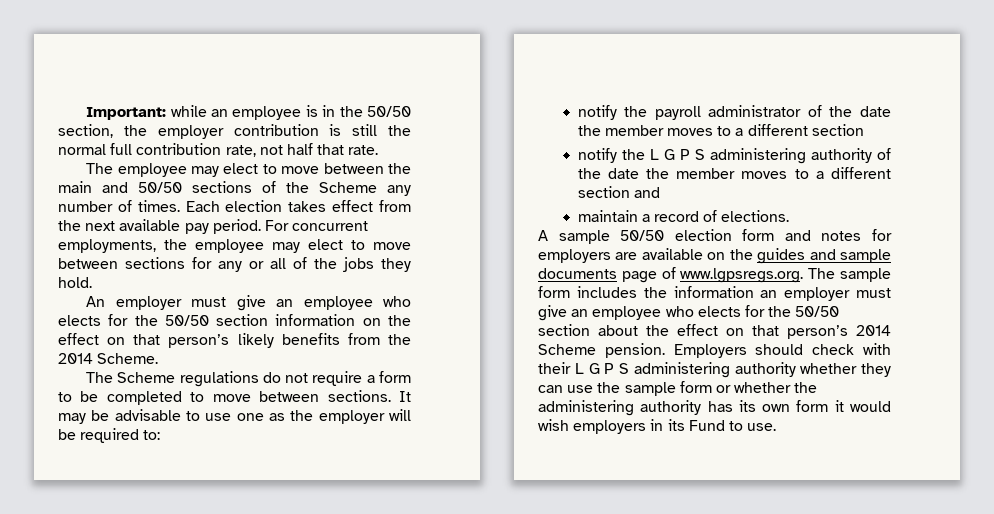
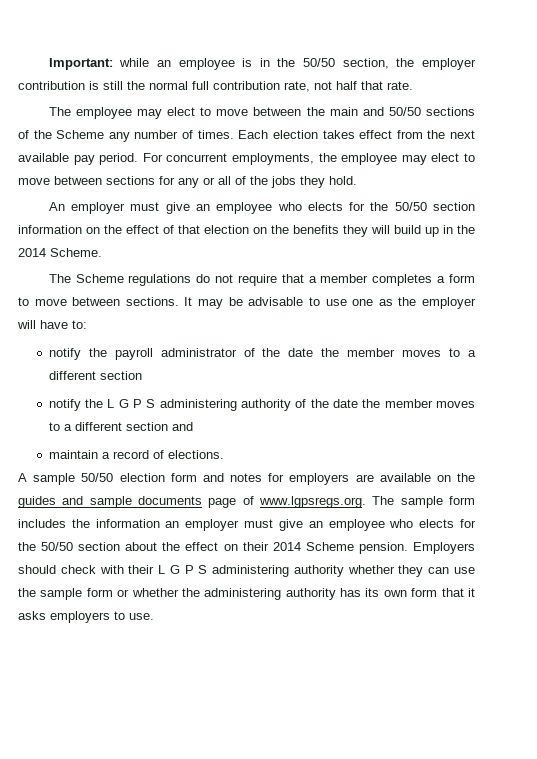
[107,333,380,348] on that person’s likely benefits from -> [163,225,453,237] of that election on the benefits they will build up in
[366,371,411,383] [58,391,182,405] a form to be completed -> [281,274,475,286] that a member completes a form
[58,428,140,443] be required -> [40,320,68,329] have
[752,325,848,339] that person’s -> [242,542,269,551] their
[834,400,891,412] [538,419,725,434] it would wish employers in its Fund -> [441,588,475,597] [18,611,110,623] that it asks employers

